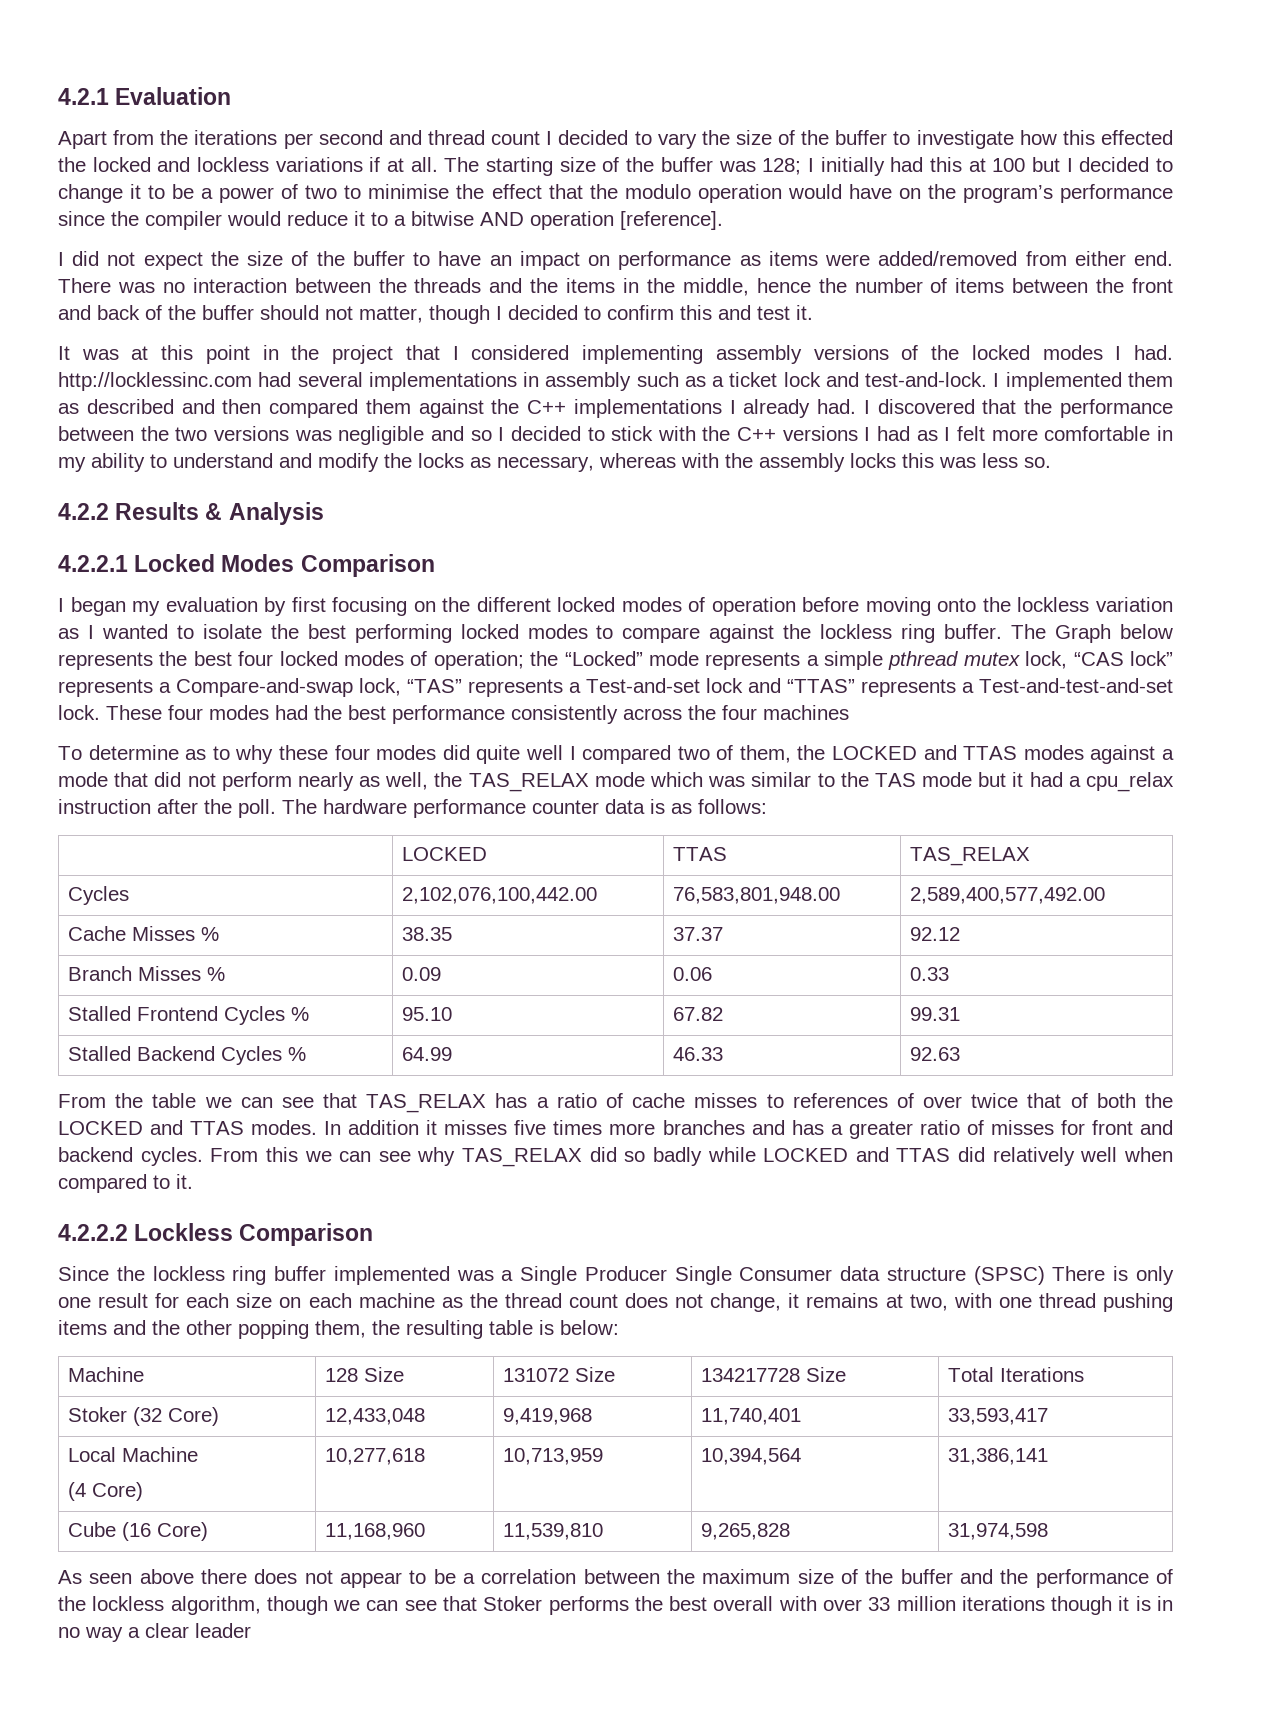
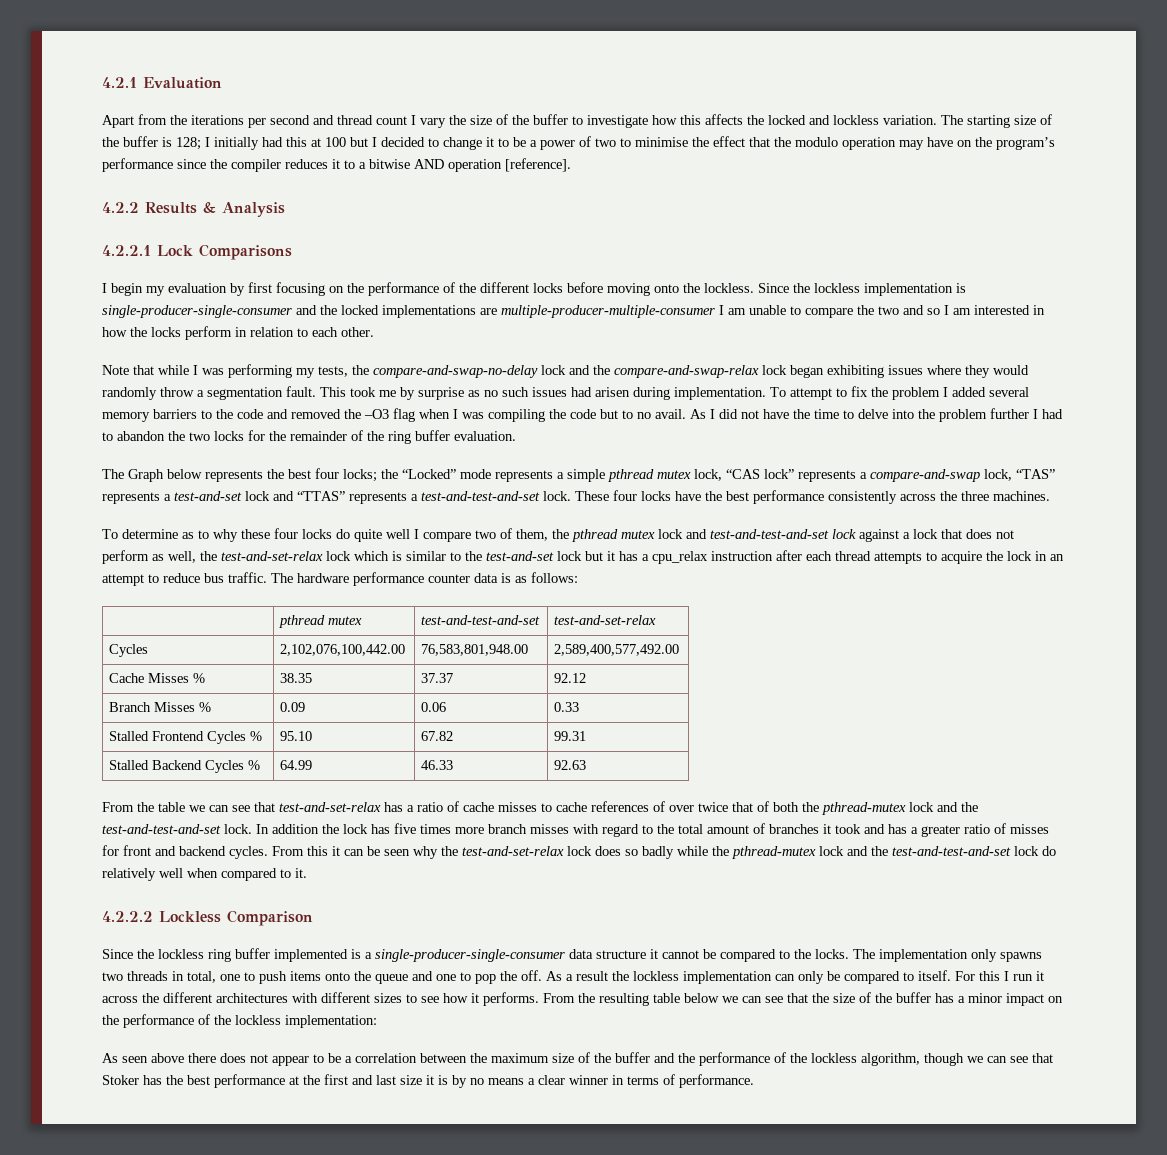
[558,130,652,145] decided to -> (416, 120) none
[1100,130,1173,145] effected -> [705,114,743,125] affects
[275,157,438,172] variations if at all. -> [883,115,937,125] variation.
[718,161,756,172] was -> [162,137,172,147] is
[787,184,842,199] would -> [899,140,924,150] may
[227,211,348,226] would reduce -> [285,159,328,169] reduces
[58,251,1173,270] [58,278,1173,296] [58,305,813,324] [58,345,1173,364] [58,372,1173,391] [58,399,1173,418] [58,426,1174,445] [58,453,1051,472] // I did not expect the size of the buffer to have an impact on performance as items were added/removed from either end. There was no interaction between the threads and the items in the middle, hence the number of items between the front and back of the buffer should not matter, though I decided to confirm this and test it. // It was at this point in the project that I considered implementing assembly versions of the locked modes I had. http://locklessinc.com had several implementations in assembly such as a ticket lock and test-and-lock. I implemented them as described and then compared them against the C++ implementations I already had. I discovered that the performance between the two versions was negligible and so I decided to stick with the C++ versions I had as I felt more comfortable in my ability to understand and modify the locks as necessary, whereas with the assembly locks this was less so. -> (571, 165) none
[134,554,435,577] [58,597,126,616] Locked Modes Comparison // I began -> [157,244,292,260] [102,283,143,296] Lock Comparisons // I begin
[476,597,1173,616] [58,624,1003,643] different locked modes of operation before moving onto the lockless variation as I wanted to isolate the best performing locked modes to compare against the lockless ring buffer. -> [368,282,966,296] [102,305,1045,318] [102,326,374,340] [102,364,1029,378] [102,386,1029,400] [102,408,1063,422] [102,430,516,444] performance of the different locks before moving onto the lockless. Since the lockless implementation is single-producer-single-consumer and the locked implementations are multiple-producer-multiple-consumer I am unable to compare the two and so I am interested in how the locks perform in relation to each other. // Note that while I was performing my tests, the compare-and-swap-no-delay lock and the compare-and-swap-relax lock began exhibiting issues where they would randomly throw a segmentation fault. This took me by surprise as no such issues had arisen during implementation. To attempt to fix the problem I added several memory barriers to the code and removed the –O3 flag when I was compiling the code but to no avail. As I did not have the time to delve into the problem further I had to abandon the two locks for the remainder of the ring buffer evaluation. //
[279,651,524,670] locked modes of operation; -> [343,469,377,482] locks;
[176,678,353,697] Compare-and-swap -> [870,469,980,482] compare-and-swap
[586,678,700,693] Test-and-set -> [174,491,242,501] test-and-set
[979,678,1173,693] Test-and-test-and-set -> [421,491,540,501] test-and-test-and-set
[209,705,308,720] modes had -> [641,491,701,501] locks have
[722,705,849,720] four machines -> [961,491,1050,501] three machines.
[376,745,470,760] modes did -> [302,529,350,539] locks do
[582,745,672,764] compared -> [423,532,471,542] compare
[832,745,1174,764] [58,772,182,787] LOCKED and TTAS modes against a mode that did -> [572,529,992,542] pthread mutex lock and test-and-test-and-set lock against a lock that does
[297,772,354,791] nearly -> (149, 557) none
[468,772,746,792] TAS_RELAX mode which was -> [221,551,402,561] test-and-set-relax lock which is
[874,772,973,787] TAS mode -> [486,551,582,561] test-and-set lock
[1029,772,1063,787] had -> [619,551,638,561] has
[204,799,276,818] the poll. -> [806,551,1064,564] [102,572,267,586] each thread attempts to acquire the lock in an attempt to reduce bus traffic.
[401,847,487,861] [672,847,727,861] [909,847,1030,866] LOCKED | TTAS | TAS_RELAX -> [279,615,363,628] [421,615,541,625] [554,615,657,625] pthread mutex | test-and-test-and-set | test-and-set-relax
[366,1094,487,1113] TAS_RELAX -> [279,802,381,812] test-and-set-relax
(784, 1101) none -> [556,802,587,812] cache
[58,1120,745,1135] LOCKED and TTAS modes. In addition it misses five times more branches -> [822,802,978,815] [102,823,861,837] pthread-mutex lock and the test-and-test-and-set lock. In addition the lock has five times more branch misses with regard to the total amount of branches it took
[304,1147,986,1167] we can see why TAS_RELAX did so badly while LOCKED and TTAS did -> [332,846,1056,859] it can be seen why the test-and-set-relax lock does so badly while the pthread-mutex lock and the test-and-test-and-set lock do
[456,1266,1174,1285] [58,1293,1173,1312] [58,1320,619,1339] [67,1367,144,1382] [324,1367,404,1382] [502,1367,615,1382] [700,1367,846,1382] [947,1367,1084,1382] [67,1407,219,1426] [324,1408,425,1425] [502,1408,592,1425] [700,1408,801,1425] [947,1408,1048,1425] [67,1447,198,1462] [67,1482,143,1501] [324,1448,425,1465] [502,1448,603,1465] [700,1448,801,1465] [947,1448,1048,1465] [67,1522,208,1541] [324,1523,425,1540] [502,1523,603,1540] [700,1523,790,1540] [947,1523,1048,1540] was a Single Producer Single Consumer data structure (SPSC) There is only one result for each size on each machine as the thread count does not change, it remains at two, with one thread pushing items and the other popping them, the resulting table is below: // Machine | 128 Size | 131072 Size | 134217728 Size | Total Iterations // Stoker (32 Core) | 12,433,048 | 9,419,968 | 11,740,401 | 33,593,417 // Local Machine // (4 Core) | 10,277,618 | 10,713,959 | 10,394,564 | 31,386,141 // Cube (16 Core) | 11,168,960 | 11,539,810 | 9,265,828 | 31,974,598 -> [351,949,1042,962] [102,970,1044,984] [102,992,1063,1006] [102,1014,377,1028] is a single-producer-single-consumer data structure it cannot be compared to the locks. The implementation only spawns two threads in total, one to push items onto the queue and one to pop the off. As a result the lockless implementation can only be compared to itself. For this I run it across the different architectures with different sizes to see how it performs. From the resulting table below we can see that the size of the buffer has a minor impact on the performance of the lockless implementation:
[548,1596,1173,1615] [58,1623,251,1642] performs the best overall with over 33 million iterations though it is in no way a clear leader -> [143,1074,754,1088] has the best performance at the first and last size it is by no means a clear winner in terms of performance.

